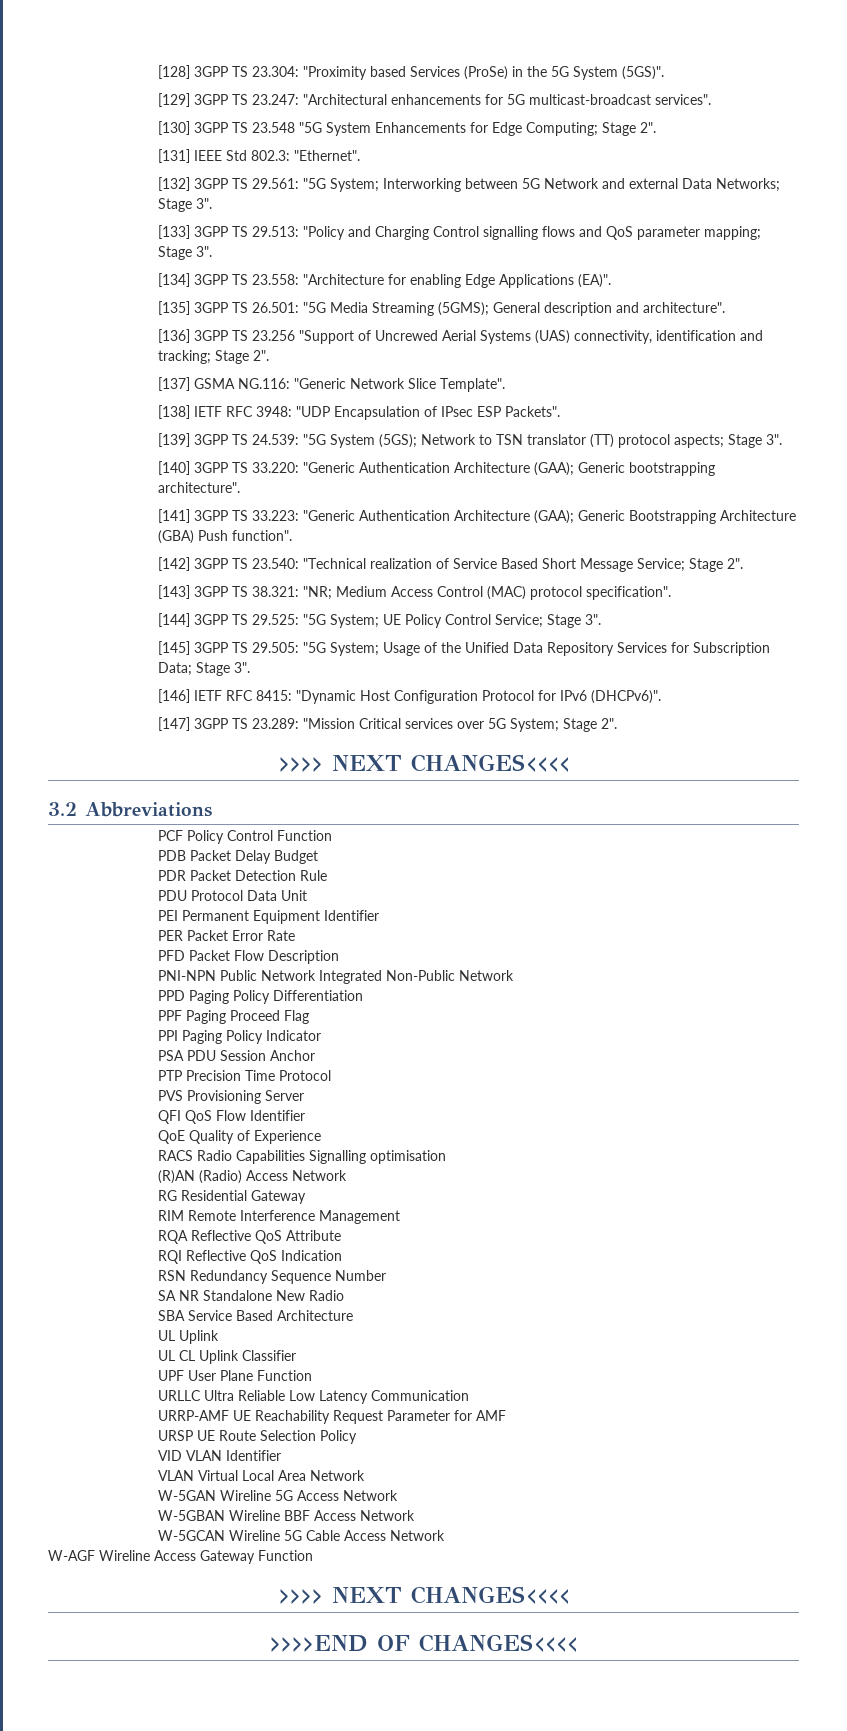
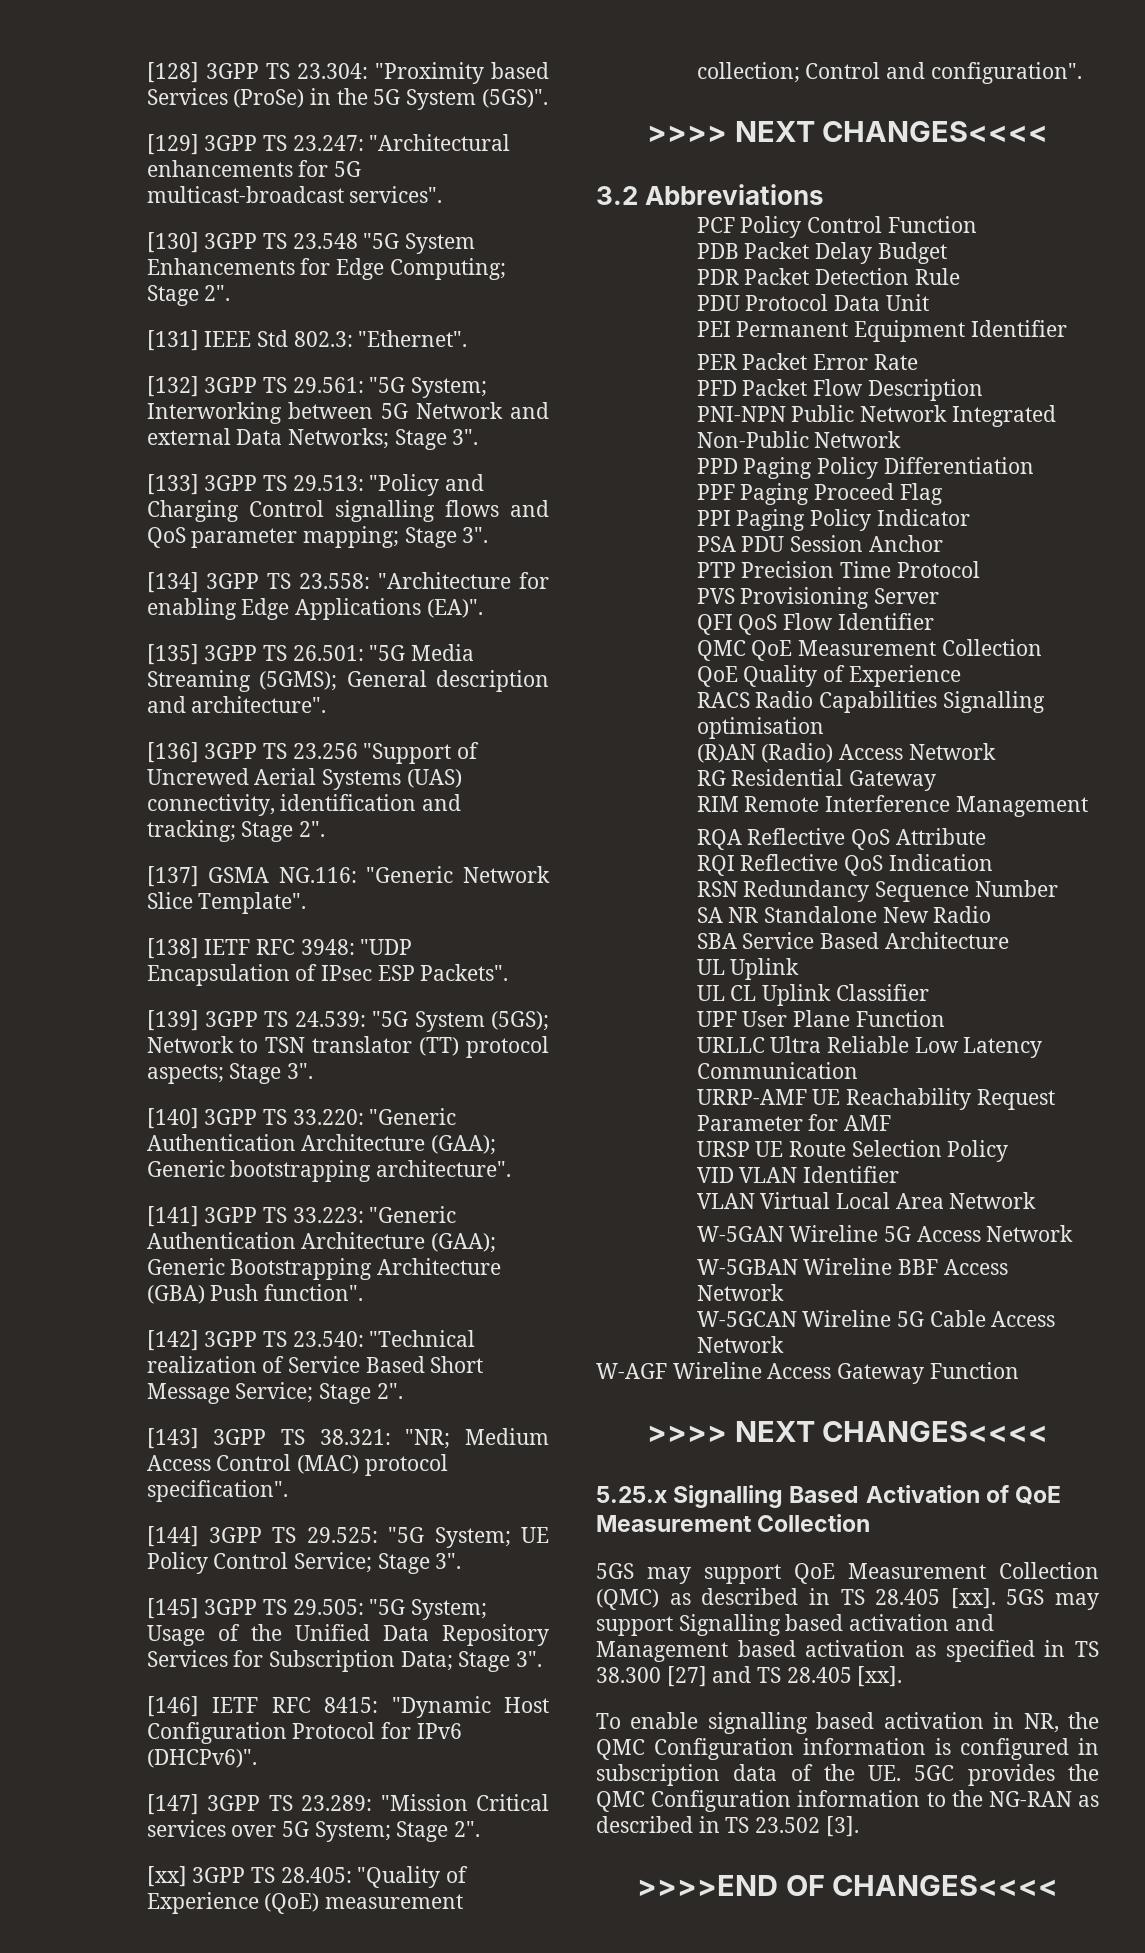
(618, 723) none -> [146,1866,468,1888] [146,1892,463,1914] [696,62,1082,84] // [xx] 3GPP TS 28.405: "Quality of Experience (QoE) measurement collection; Control and configuration".
(306, 1115) none -> [696,639,1042,661] // QMC QoE Measurement Collection
(569, 1595) none -> [596,1485,1062,1508] [596,1514,871,1532] [596,1562,1099,1584] [596,1588,1099,1610] [596,1614,994,1636] [596,1640,1099,1662] [596,1666,903,1687] [596,1712,1099,1734] [596,1738,1099,1760] [596,1764,1099,1786] [596,1790,1099,1812] [596,1816,859,1837] // 5.25.x Signalling Based Activation of QoE Measurement Collection // 5GS may support QoE Measurement Collection (QMC) as described in TS 28.405 [xx]. 5GS may support Signalling based activation and Management based activation as specified in TS 38.300 [27] and TS 28.405 [xx]. // To enable signalling based activation in NR, the QMC Configuration information is configured in subscription data of the UE. 5GC provides the QMC Configuration information to the NG-RAN as described in TS 23.502 [3].

